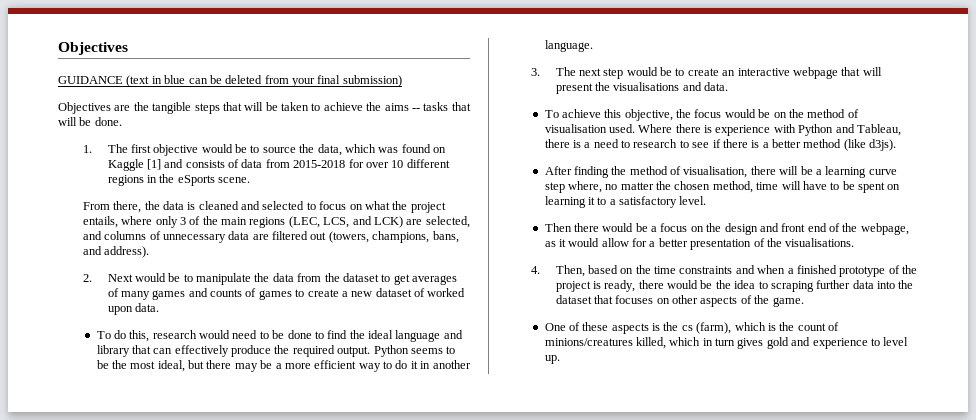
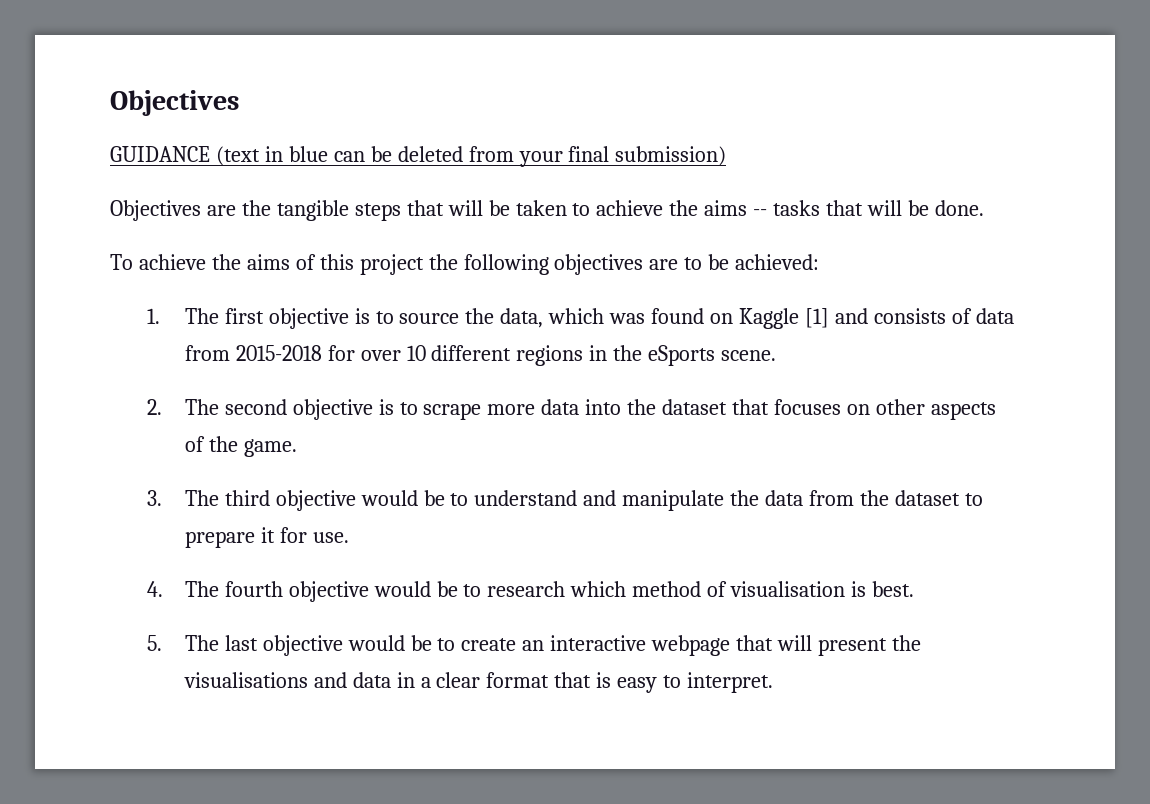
(122, 121) none -> [110,254,820,275] // To achieve the aims of this project the following objectives are to be achieved:
[201,144,248,153] would be -> [354,308,370,324] is
[82,201,446,213] [82,216,470,228] [82,231,459,243] [82,246,150,258] [82,273,193,282] From there, the data is cleaned and selected to focus on what the project entails, where only 3 of the main regions (LEC, LCS, and LCK) are selected, and columns of unnecessary data are filtered out (towers, champions, bans, and address). // 2. Next would be to -> [147,399,996,420] [184,436,297,457] [147,490,617,511] 2. The second objective is to scrape more data into the dataset that focuses on other aspects of the game. // 3. The third objective would be to understand and
[393,274,458,285] [107,288,466,300] [107,303,159,315] [96,330,463,342] [96,345,456,357] [96,360,471,372] [544,40,593,52] [530,67,624,79] get averages of many games and counts of games to create a new dataset of worked upon data. // To do this, research would need to be done to find the ideal language and library that can effectively produce the required output. Python seems to be the most ideal, but there may be a more efficient way to do it in another language. // 3. The next step -> [184,527,349,548] [147,581,915,602] [147,635,343,656] prepare it for use. // 4. The fourth objective would be to research which method of visualisation is best. // 5. The last objective
[704,82,729,91] [544,109,859,121] [544,124,901,136] [544,139,897,151] [544,166,897,178] [544,181,901,193] [544,196,707,208] [544,223,909,235] [544,238,855,250] [530,265,918,277] [555,280,914,292] [555,295,804,307] [544,322,840,334] [544,337,909,349] [544,355,560,364] data. // To achieve this objective, the focus would be on the method of visualisation used. Where there is experience with Python and Tableau, there is a need to research to see if there is a better method (like d3js). // After finding the method of visualisation, there will be a learning curve step where, no matter the chosen method, time will have to be spent on learning it to a satisfactory level. // Then there would be a focus on the design and front end of the webpage, as it would allow for a better presentation of the visualisations. // 4. Then, based on the time constraints and when a finished prototype of the project is ready, there would be the idea to scraping further data into the dataset that focuses on other aspects of the game. // One of these aspects is the cs (farm), which is the count of minions/creatures killed, which in turn gives gold and experience to level up. -> [352,672,774,693] data in a clear format that is easy to interpret.

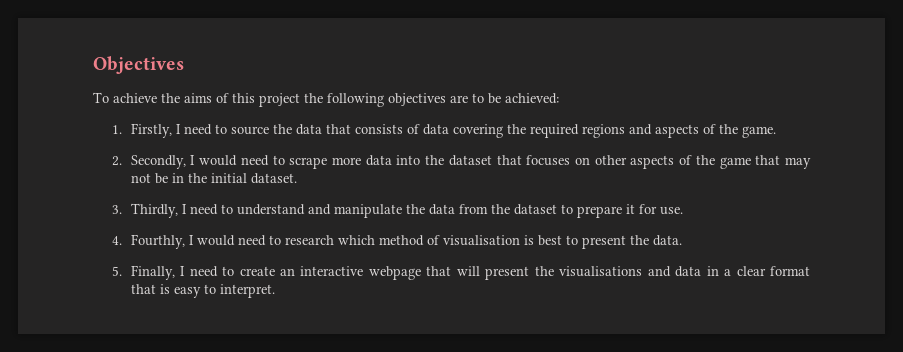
[110,90,239,116] [110,146,727,167] [110,200,984,221] Objectives // GUIDANCE (text in blue can be deleted from your final submission) // Objectives are the tangible steps that will be taken to achieve the aims -- tasks that will be done. -> [93,56,184,74] Objectives
[184,308,1014,329] [184,345,777,366] [147,399,394,420] The first objective is to source the data, which was found on Kaggle [1] and consists of data from 2015-2018 for over 10 different regions in the eSports scene. // 2. The second objective is -> [130,123,776,138] [111,155,269,169] Firstly, I need to source the data that consists of data covering the required regions and aspects of the game. // 2. Secondly, I would need
[243,439,297,457] [147,490,445,511] game. // 3. The third objective would be -> [719,155,812,169] [130,173,297,184] [111,203,218,218] game that may not be in the initial dataset. // 3. Thirdly, I need
[184,581,458,602] The fourth objective would be -> [130,234,266,249] Fourthly, I would need
[872,581,915,597] [147,635,432,656] best. // 5. The last objective would be -> [537,235,682,249] [111,265,218,280] best to present the data. // 5. Finally, I need

